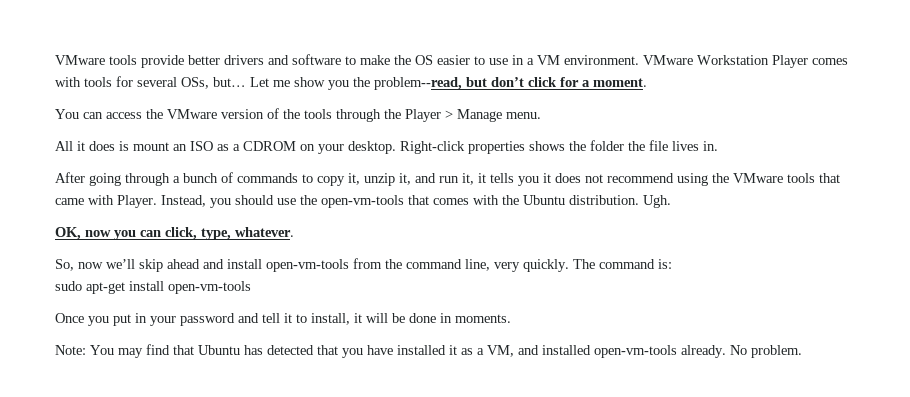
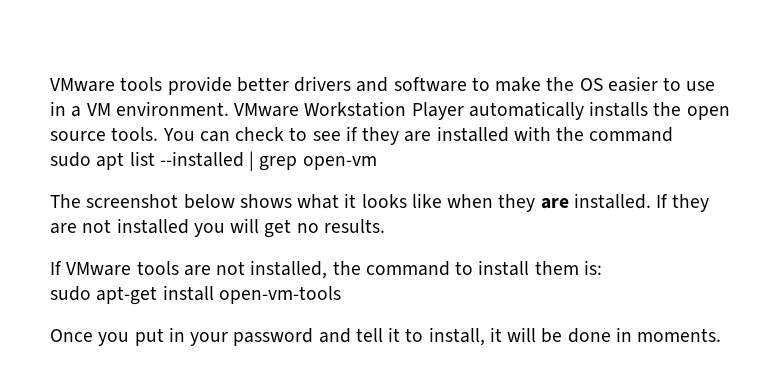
[812,58,848,65] [55,76,647,90] [55,108,541,122] [55,140,718,154] [55,172,840,186] [55,195,671,208] [55,227,294,240] [55,258,655,272] comes with tools for several OSs, but… Let me show you the problem--read, but don’t click for a moment. // You can access the VMware version of the tools through the Player > Manage menu. // All it does is mount an ISO as a CDROM on your desktop. Right-click properties shows the folder the file lives in. // After going through a bunch of commands to copy it, unzip it, and run it, it tells you it does not recommend using the VMware tools that came with Player. Instead, you should use the open-vm-tools that comes with the Ubuntu distribution. Ugh. // OK, now you can click, type, whatever. // So, now we’ll skip ahead and install open-vm-tools from the command line, very quickly. The command -> [468,101,730,120] [50,126,674,145] [50,151,377,171] [50,193,710,212] [50,218,385,238] [50,260,579,279] automatically installs the open source tools. You can check to see if they are installed with the command // sudo apt list --installed | grep open-vm // The screenshot below shows what it looks like when they are installed. If they are not installed you will get no results. // If VMware tools are not installed, the command to install them
[55,344,802,358] // Note: You may find that Ubuntu has detected that you have installed it as a VM, and installed open-vm-tools already. No problem. -> (722, 335) none

